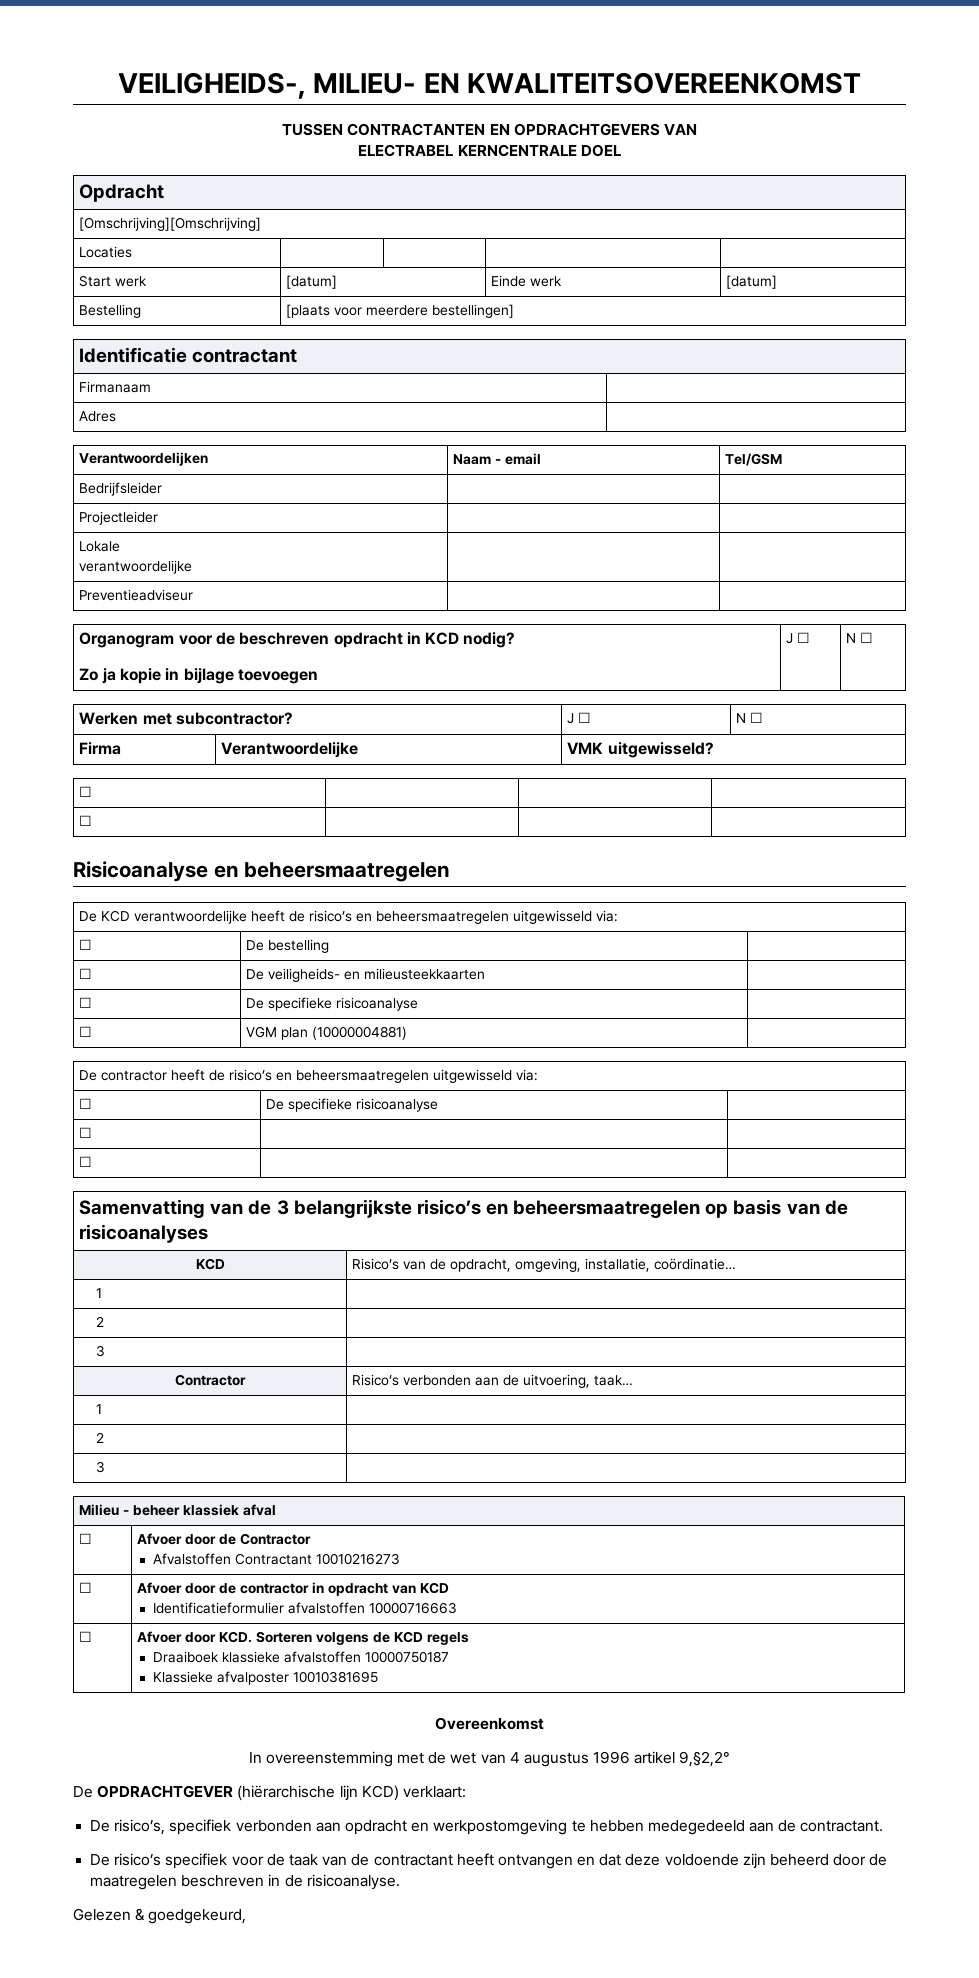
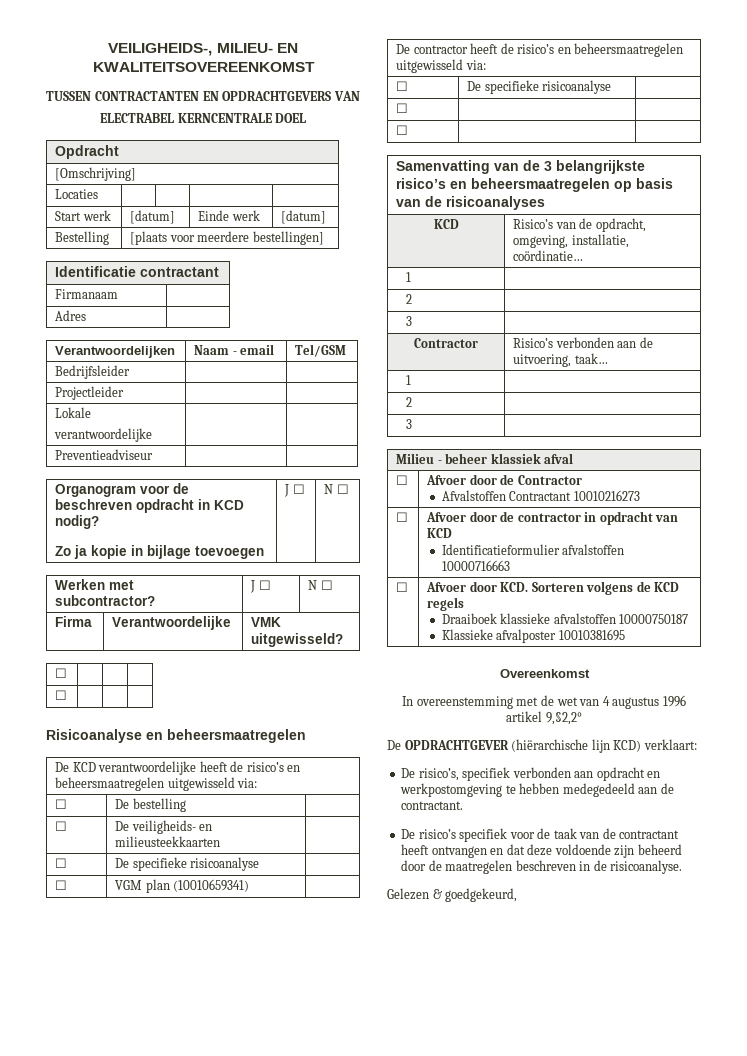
[79,217,262,231] [Omschrijving][Omschrijving] -> [55,167,137,181] [Omschrijving]
[312,1026,408,1040] (10000004881) -> [173,879,250,892] (10010659341)

